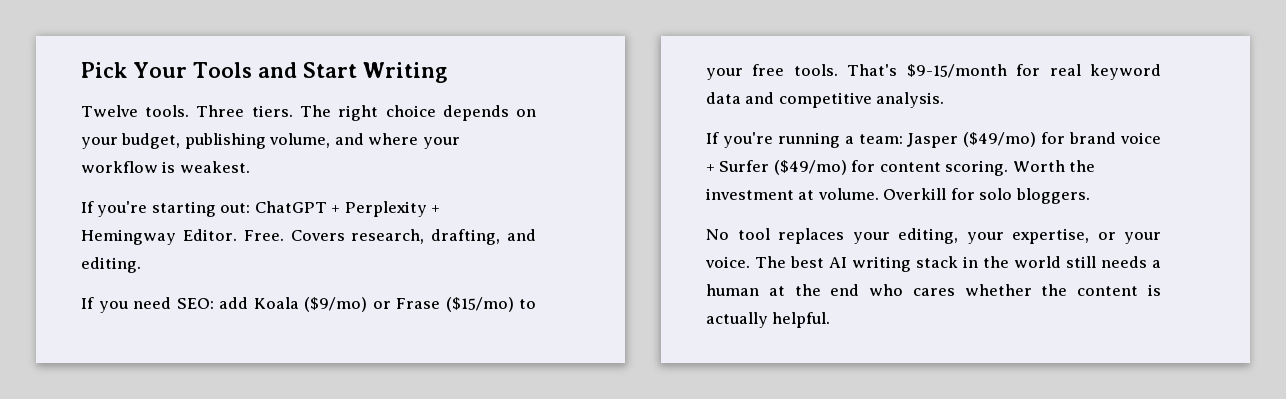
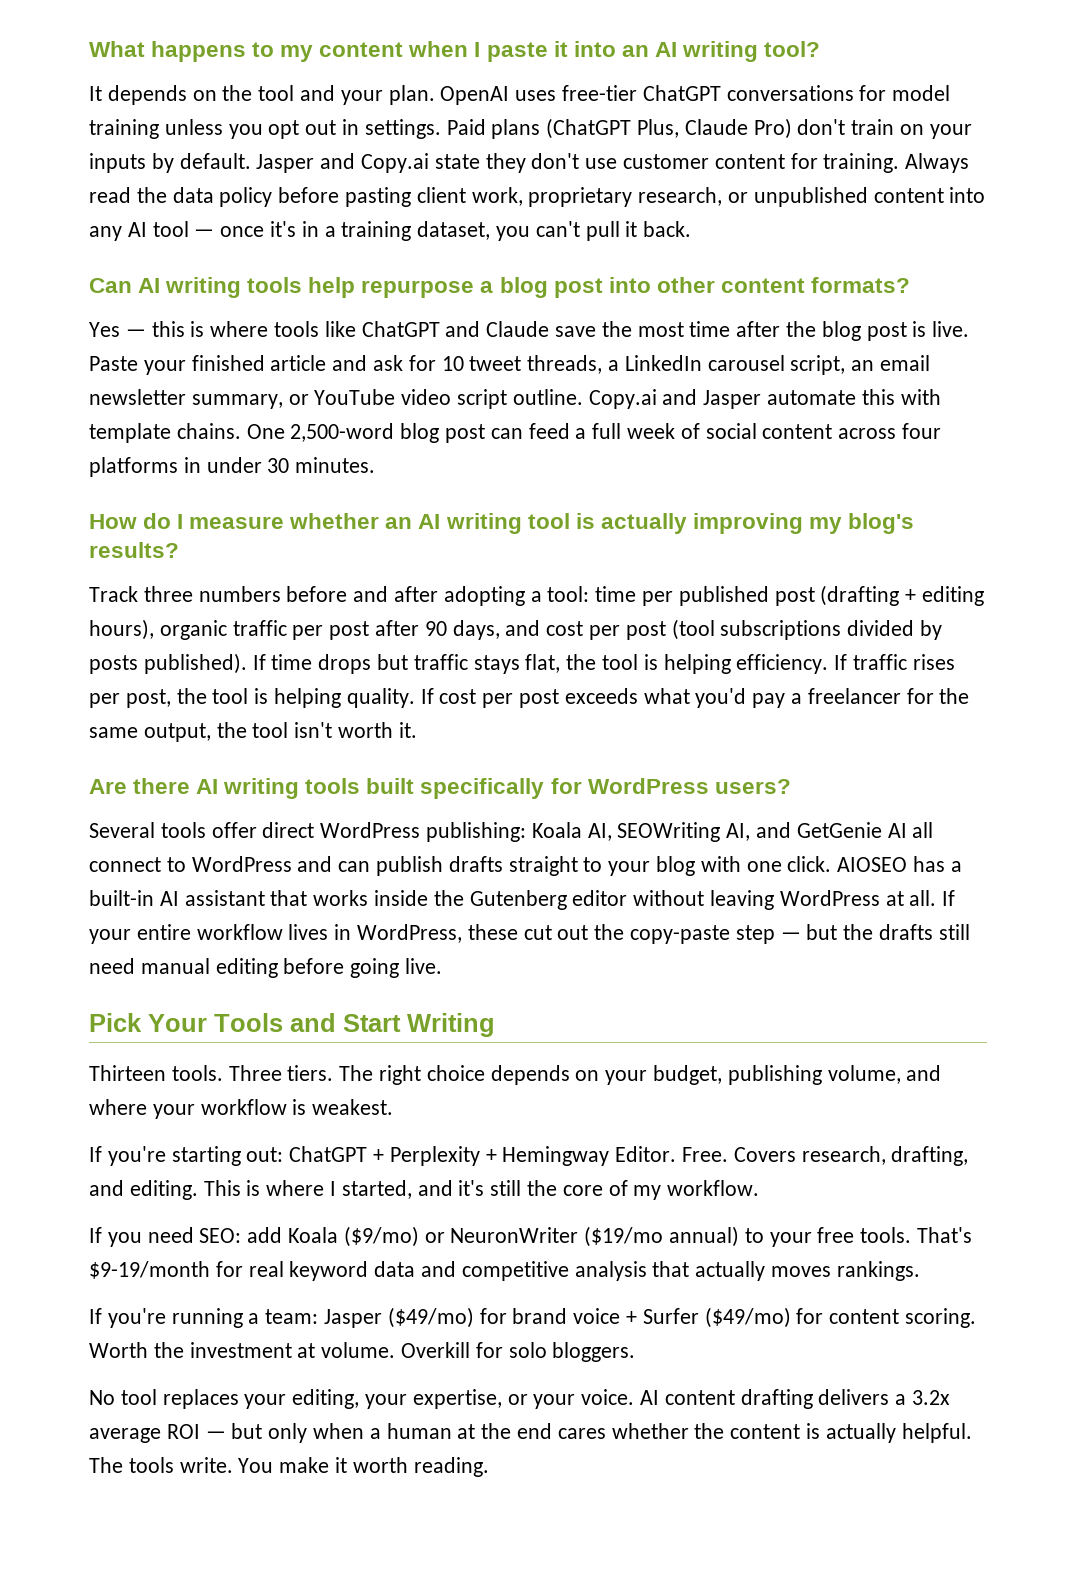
(81, 70) none -> [89,41,820,62] [89,85,951,105] [89,118,972,139] [89,153,970,173] [89,187,986,207] [89,221,692,241] [89,277,910,298] [89,321,970,341] [89,355,931,375] [89,389,941,409] [89,423,942,443] [89,457,376,477] [89,513,914,534] [89,542,179,558] [89,585,985,606] [89,619,943,640] [89,653,955,674] [89,688,970,708] [89,722,417,742] [89,778,791,799] [89,822,934,842] [89,856,962,876] [89,890,956,910] [89,924,970,944] [89,958,443,978] What happens to my content when I paste it into an AI writing tool? // It depends on the tool and your plan. OpenAI uses free-tier ChatGPT conversations for model training unless you opt out in settings. Paid plans (ChatGPT Plus, Claude Pro) don't train on your inputs by default. Jasper and Copy.ai state they don't use customer content for training. Always read the data policy before pasting client work, proprietary research, or unpublished content into any AI tool — once it's in a training dataset, you can't pull it back. // Can AI writing tools help repurpose a blog post into other content formats? // Yes — this is where tools like ChatGPT and Claude save the most time after the blog post is live. Paste your finished article and ask for 10 tweet threads, a LinkedIn carousel script, an email newsletter summary, or YouTube video script outline. Copy.ai and Jasper automate this with template chains. One 2,500-word blog post can feed a full week of social content across four platforms in under 30 minutes. // How do I measure whether an AI writing tool is actually improving my blog's results? // Track three numbers before and after adopting a tool: time per published post (drafting + editing hours), organic traffic per post after 90 days, and cost per post (tool subscriptions divided by posts published). If time drops but traffic stays flat, the tool is helping efficiency. If traffic rises per post, the tool is helping quality. If cost per post exceeds what you'd pay a freelancer for the same output, the tool isn't worth it. // Are there AI writing tools built specifically for WordPress users? // Several tools offer direct WordPress publishing: Koala AI, SEOWriting AI, and GetGenie AI all connect to WordPress and can publish drafts straight to your blog with one click. AIOSEO has a built-in AI assistant that works inside the Gutenberg editor without leaving WordPress at all. If your entire workflow lives in WordPress, these cut out the copy-paste step — but the drafts still need manual editing before going live. //
[81,105,138,117] Twelve -> [89,1065,166,1081] Thirteen
(141, 265) none -> [203,1180,760,1200] This is where I started, and it's still the core of my workflow.
[396,297,514,312] Frase ($15/mo) -> [450,1226,740,1247] NeuronWriter ($19/mo annual)
[906,64,1007,78] $9-15/month -> [89,1261,210,1279] $9-19/month
[876,92,945,108] analysis. -> [574,1261,920,1281] analysis that actually moves rankings.
[755,256,1147,272] The best AI writing stack in the world still needs -> [640,1389,951,1409] [89,1423,365,1443] AI content drafting delivers a 3.2x average ROI — but only when
[869,284,904,296] who -> (553, 1431) none
(831, 320) none -> [89,1457,489,1477] The tools write. You make it worth reading.

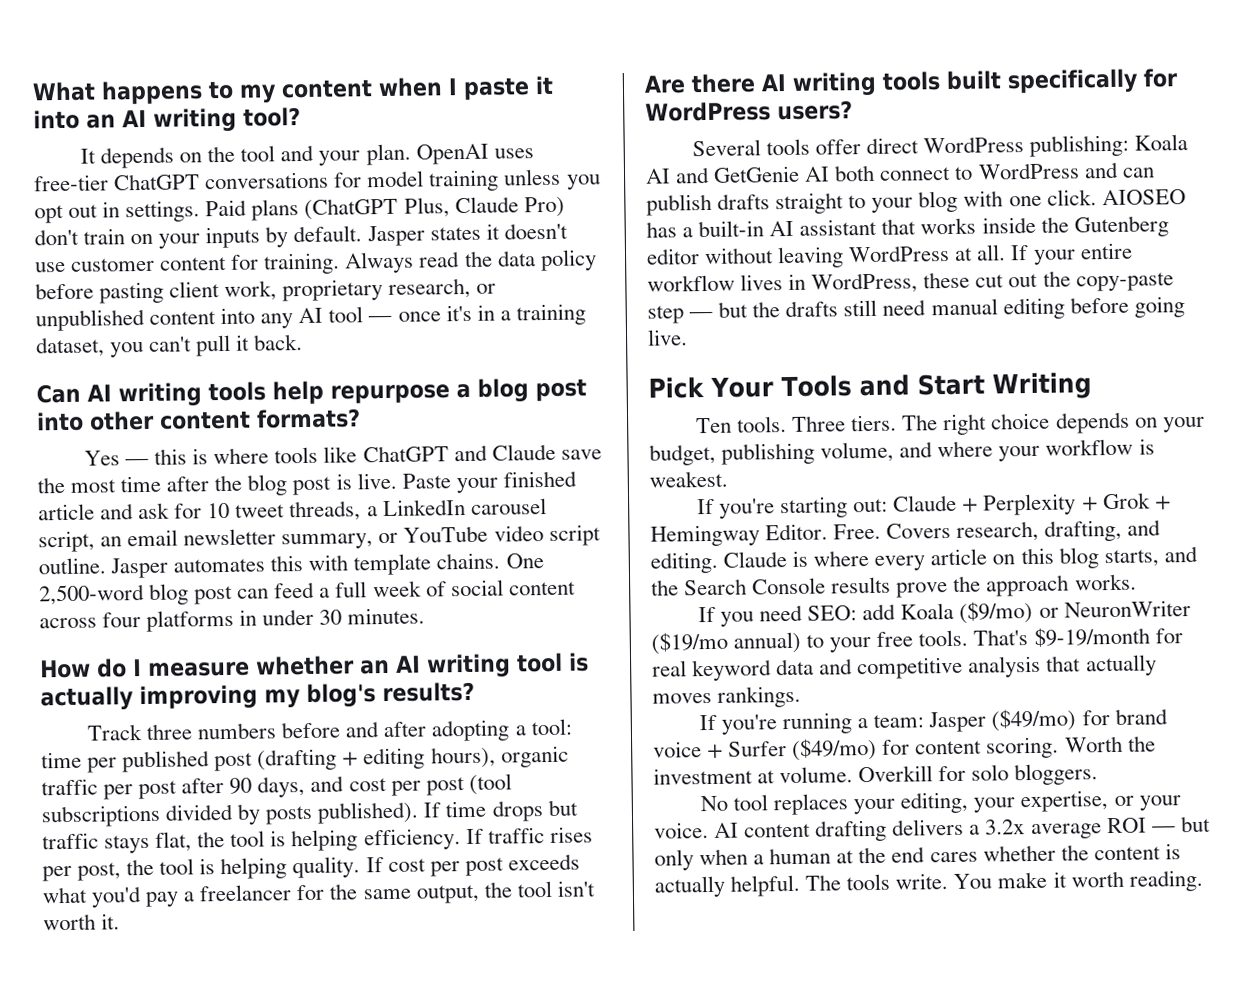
[320,153,580,173] and Copy.ai state they don't -> [429,222,568,241] states it doesn't
[588,389,857,409] Copy.ai and Jasper automate -> [110,557,266,579] Jasper automates
[587,822,751,842] AI, SEOWriting AI, -> [645,168,671,184] AI
[912,822,934,838] all -> [834,164,876,182] both
[89,1065,166,1081] Thirteen -> [696,417,733,434] Ten
[289,1146,368,1162] ChatGPT -> [893,494,958,512] Claude
(497, 1155) none -> [1102,492,1171,510] Grok +
[203,1180,760,1200] This is where I started, and it's still the core of my workflow. -> [723,545,1198,571] [651,573,1137,598] Claude is where every article on this blog starts, and the Search Console results prove the approach works.

